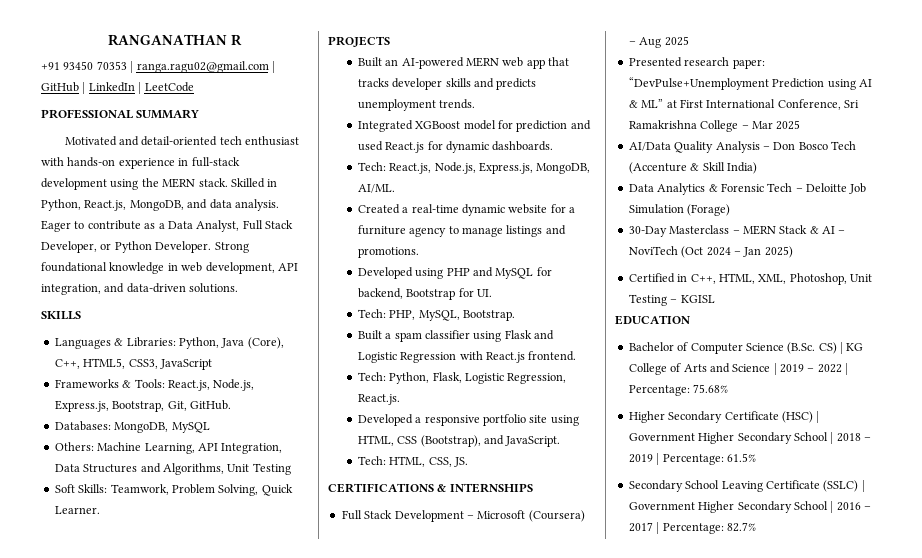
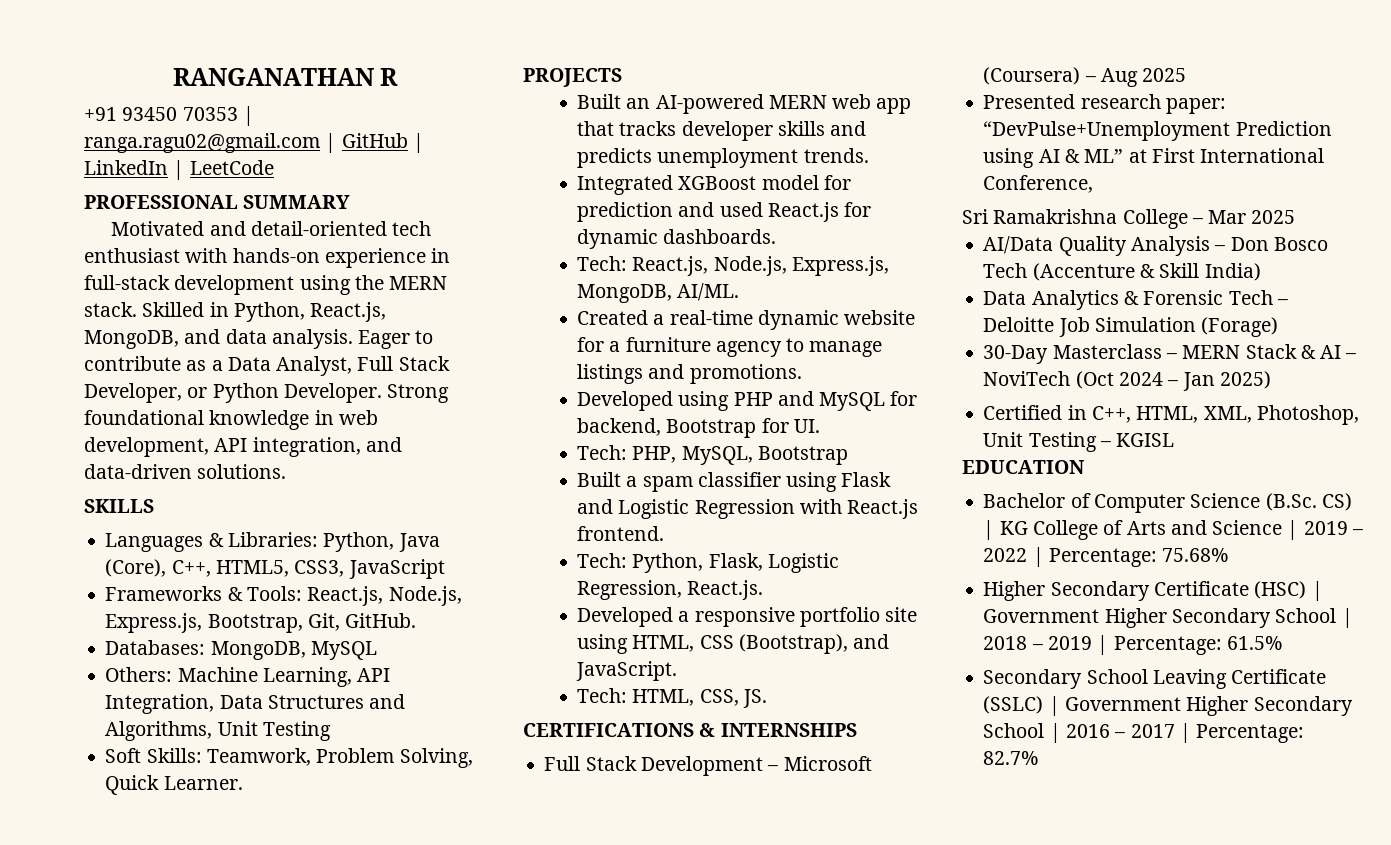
[462,310,515,321] Bootstrap. -> [757,446,848,465] Bootstrap
(841, 104) none -> (1094, 184) //

